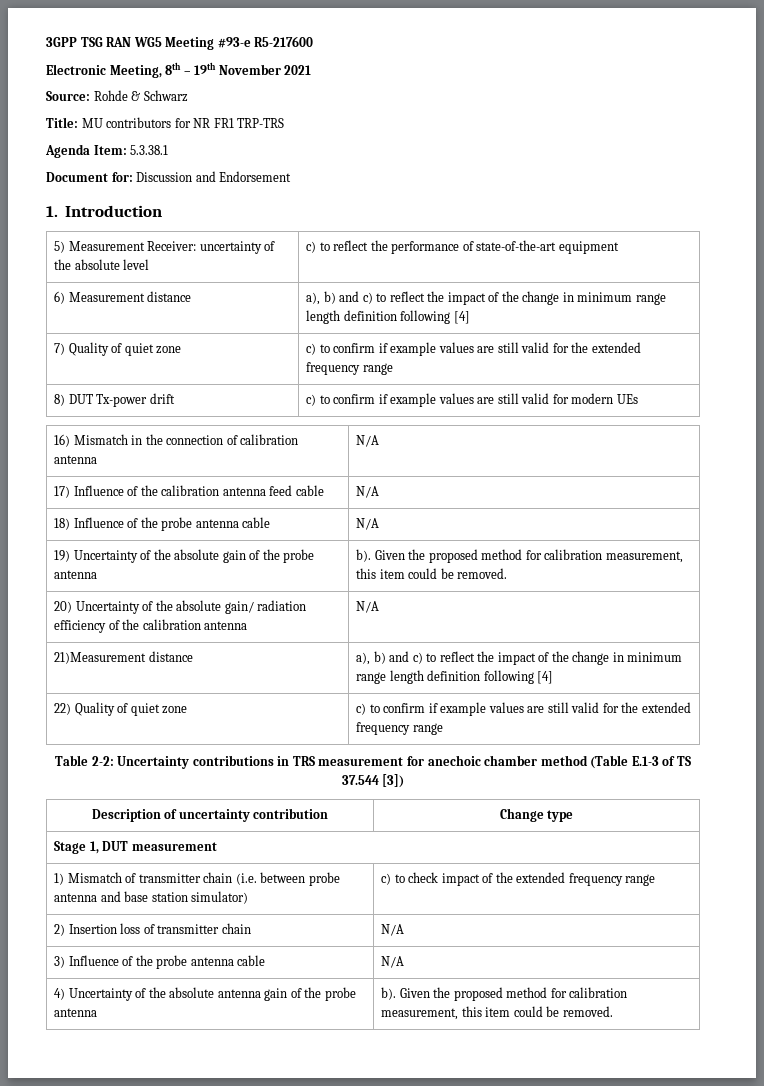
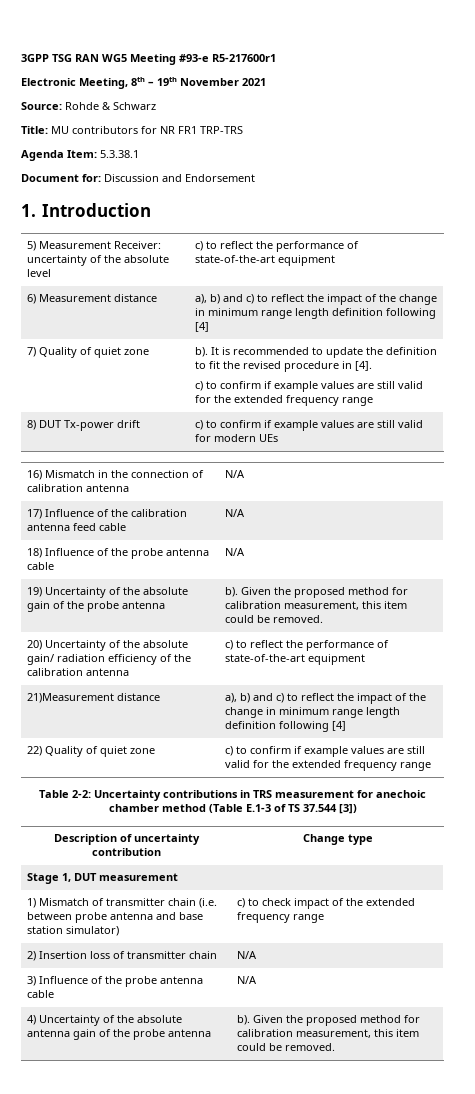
[254,36,314,47] R5-217600 -> [212,54,276,62] R5-217600r1
(182, 350) none -> [195,347,438,358] [195,361,373,372] b). It is recommended to update the definition to fit the revised procedure in [4]. //
[356,601,380,613] N/A -> [225,640,390,651] [225,654,366,665] c) to reflect the performance of state-of-the-art equipment

